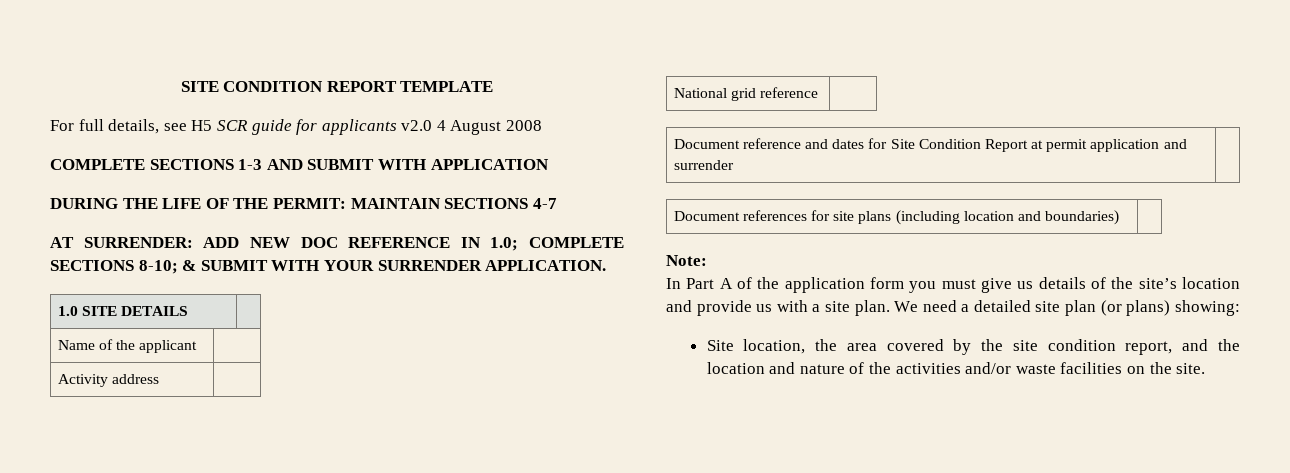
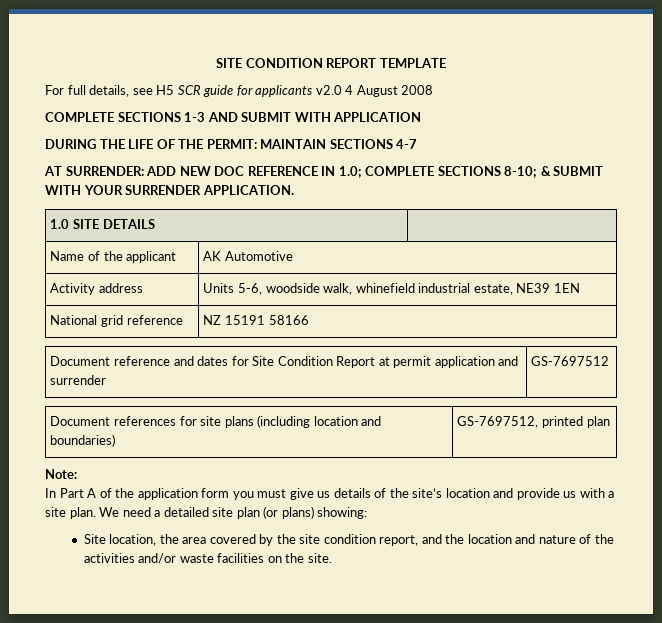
(198, 346) none -> [203,251,293,261] AK Automotive
(159, 379) none -> [203,283,580,295] Units 5-6, woodside walk, whinefield industrial estate, NE39 1EN
(818, 92) none -> [203,315,309,325] NZ 15191 58166
(734, 165) none -> [531,356,610,366] GS-7697512
(1120, 217) none -> [457,416,610,428] GS-7697512, printed plan

